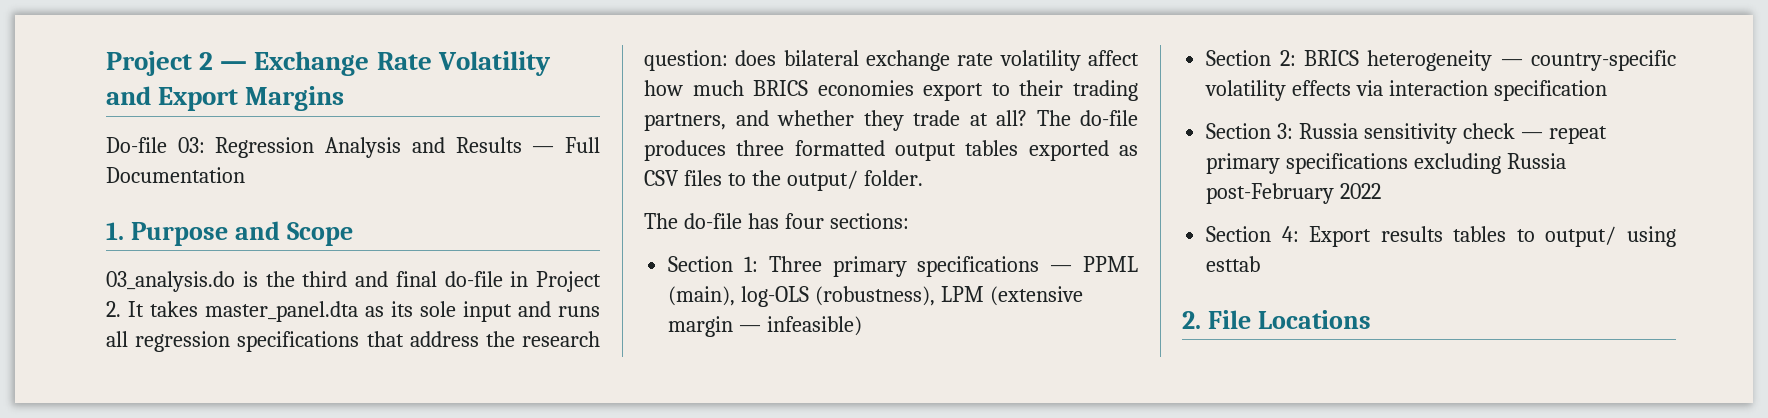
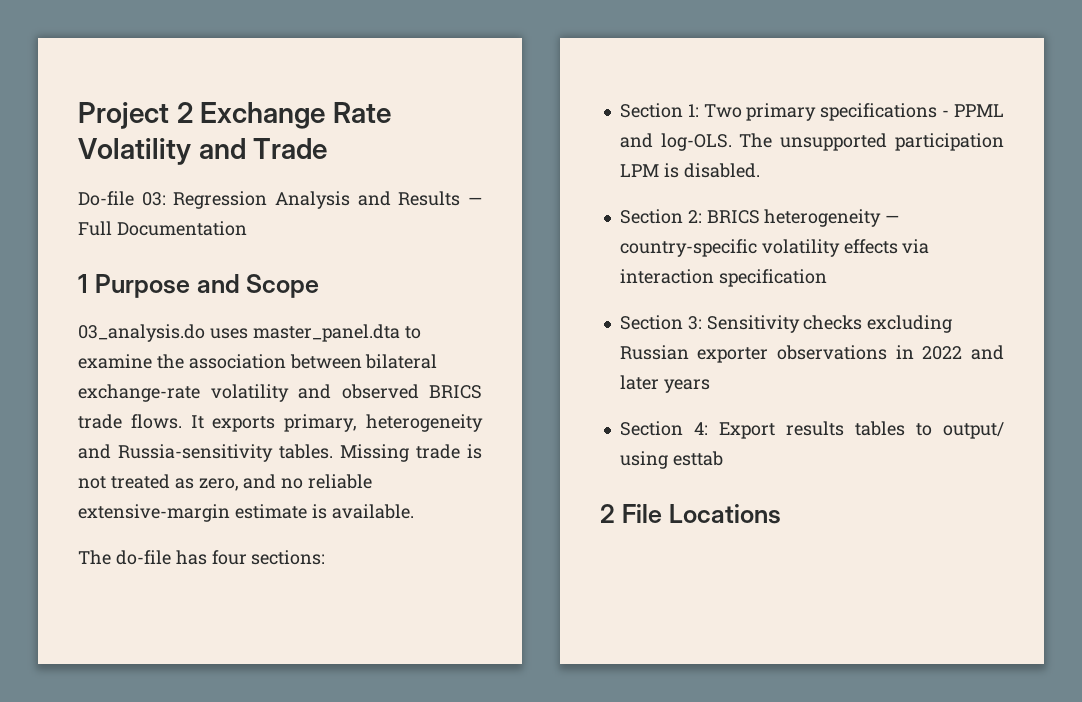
[220,61,248,70] — -> (193, 112) none
[158,86,345,111] Export Margins -> [253,138,328,159] Trade
[106,222,124,240] 1. -> [78,274,88,293] 1
[242,271,601,292] [106,301,600,322] [106,331,600,352] [644,50,1139,71] [644,80,1138,101] [644,110,1138,131] [644,140,1138,161] [644,170,923,191] is the third and final do-file in Project 2. It takes master_panel.dta as its sole input and runs all regression specifications that address the research question: does bilateral exchange rate volatility affect how much BRICS economies export to their trading partners, and whether they trade at all? The do-file produces three formatted output tables exported as CSV files to the output/ folder. -> [209,324,421,342] [78,354,438,369] [78,384,482,402] [78,414,483,432] [78,444,482,462] [78,474,373,491] [78,504,414,522] uses master_panel.dta to examine the association between bilateral exchange-rate volatility and observed BRICS trade flows. It exports primary, heterogeneity and Russia-sensitivity tables. Missing trade is not treated as zero, and no reliable extensive-margin estimate is available.
[768,256,1138,277] [668,286,1083,307] [668,316,863,337] Three primary specifications — PPML (main), log-OLS (robustness), LPM (extensive margin — infeasible) -> [703,103,1004,121] [619,133,1004,151] [619,163,760,178] Two primary specifications - PPML and log-OLS. The unsupported participation LPM is disabled.
[1299,123,1607,144] [1206,153,1567,174] [1206,183,1382,204] Russia sensitivity check — repeat primary specifications excluding Russia post-February 2022 -> [706,315,953,333] [619,345,1004,363] [619,375,710,393] Sensitivity checks excluding Russian exporter observations in 2022 and later years
[1182,311,1201,329] 2. -> [600,504,615,523] 2

